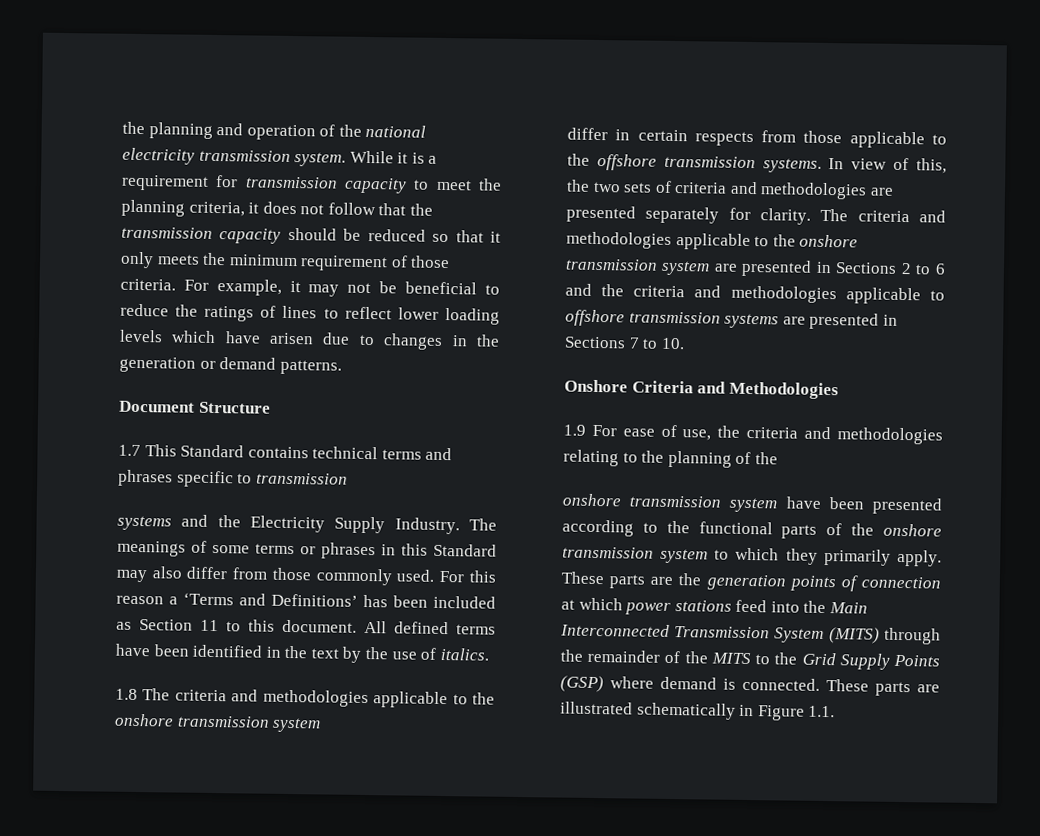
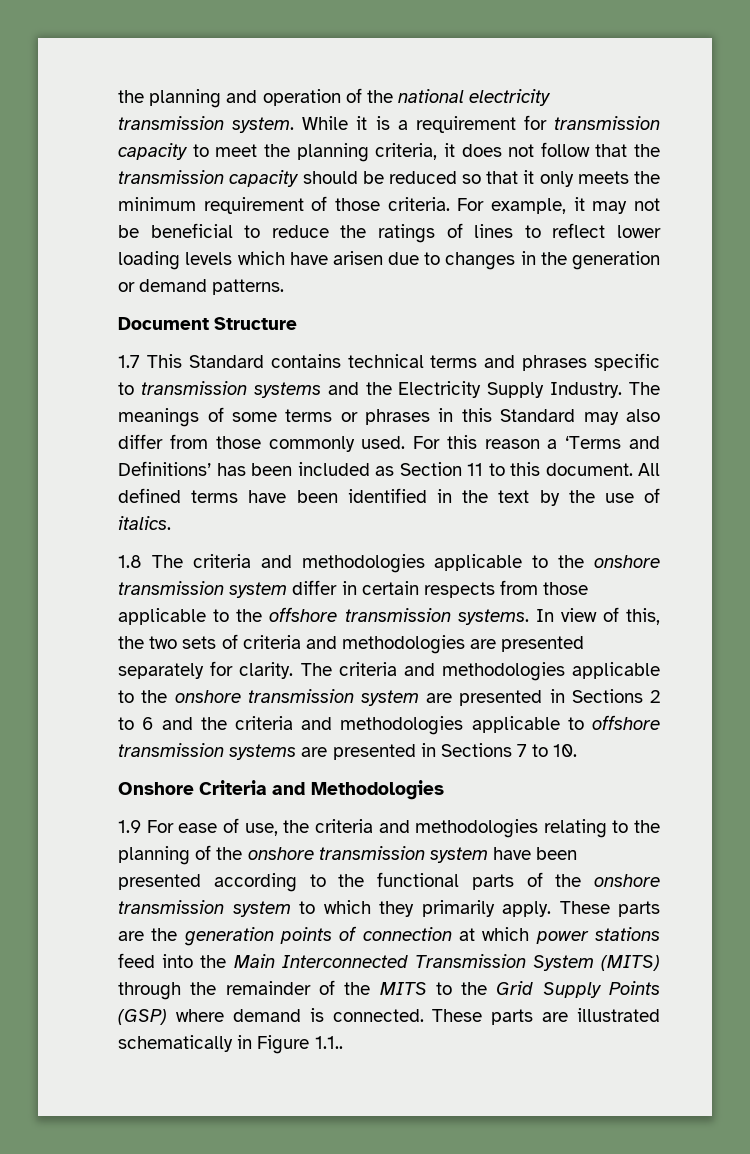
(348, 478) // -> (248, 388) none
(322, 725) // -> (288, 590) none
(778, 458) // -> (243, 853) none
[808,705,836,718] 1.1. -> [314,1036,343,1049] 1.1..

